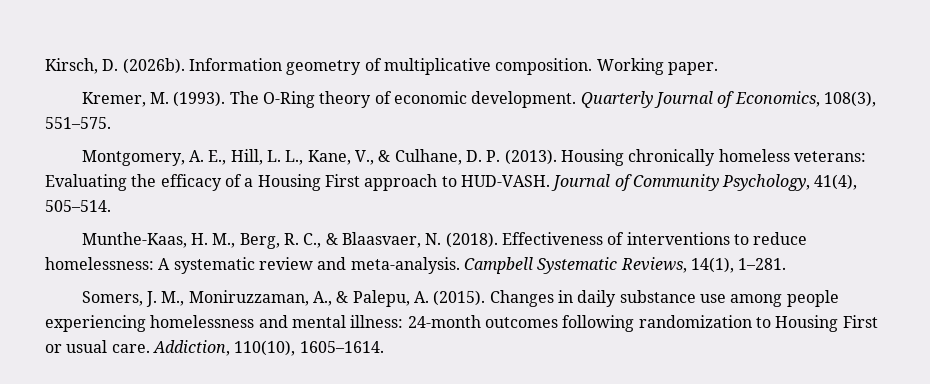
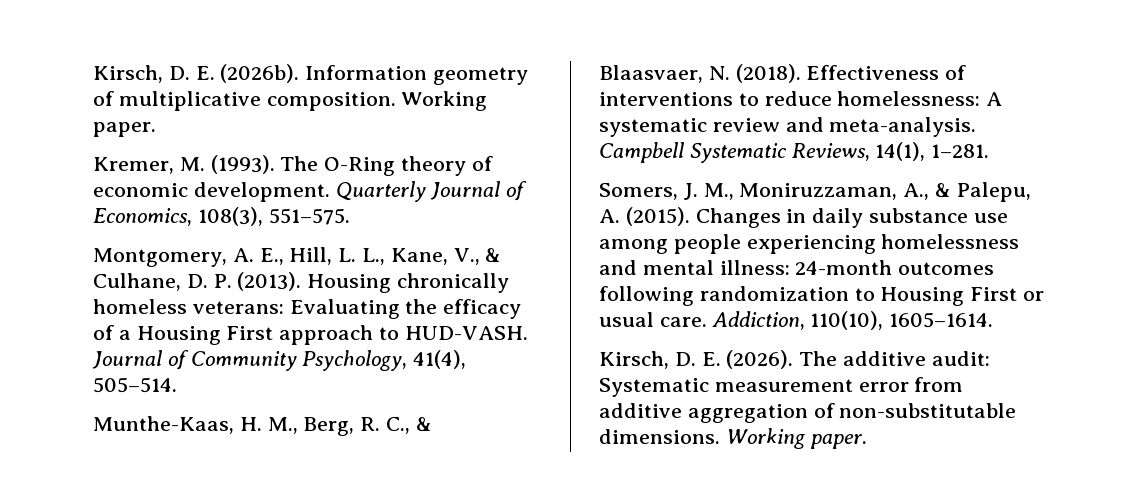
[45,58,119,74] Kirsch, D. -> [93,65,215,83] Kirsch, D. E.
(384, 347) none -> [599,350,990,369] [599,377,964,397] [599,403,1017,423] [599,428,867,449] // Kirsch, D. E. (2026). The additive audit: Systematic measurement error from additive aggregation of non-substitutable dimensions. Working paper.

